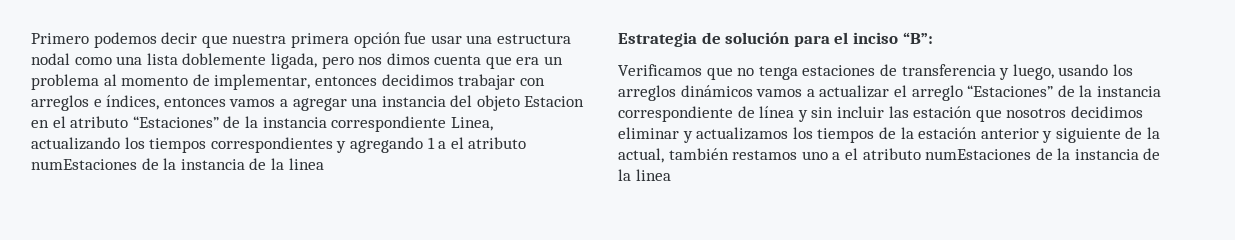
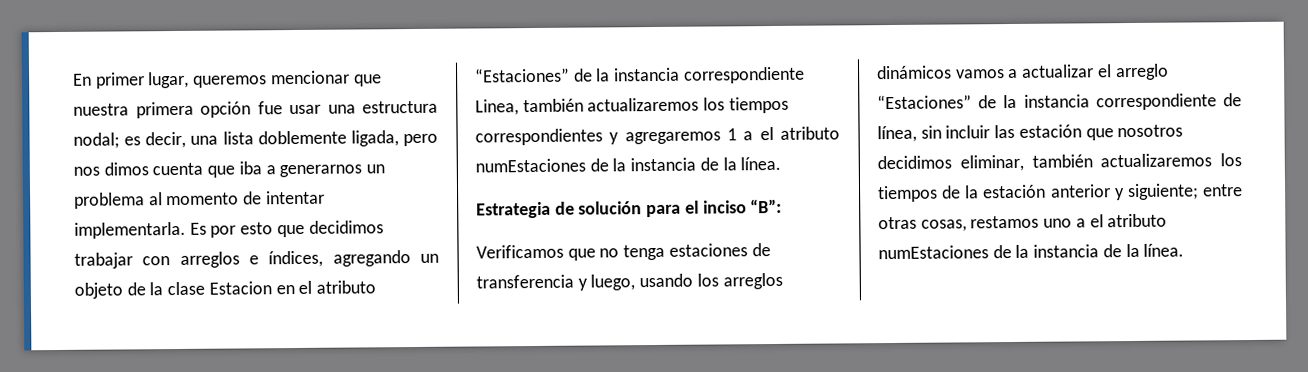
[31,32,198,48] Primero podemos decir -> [73,70,350,89] En primer lugar, queremos mencionar
[31,53,112,65] nodal como -> [73,131,187,149] nodal; es decir,
[516,57,540,65] era -> [238,161,363,178] iba a generarnos
[214,74,377,90] implementar, entonces -> [265,190,325,205] [74,221,305,239] intentar implementarla. Es por esto que
[163,95,520,111] entonces vamos a agregar una instancia del objeto -> [332,250,439,267] [74,281,206,299] agregando un objeto de la clase
[31,137,120,150] actualizando -> [522,97,700,113] también actualizaremos
[349,137,423,153] agregando -> [624,131,721,145] agregaremos
[288,158,324,170] linea -> [740,156,782,171] línea.
[759,106,808,122] línea y -> [877,125,917,143] línea,
[618,127,789,143] eliminar y actualizamos -> [959,153,1213,172] eliminar, también actualizaremos
[1055,127,1161,143] [618,148,729,163] siguiente de la actual, también -> [1127,183,1243,201] [878,216,967,232] siguiente; entre otras cosas,
[635,169,671,181] linea -> [1143,243,1185,257] línea.

